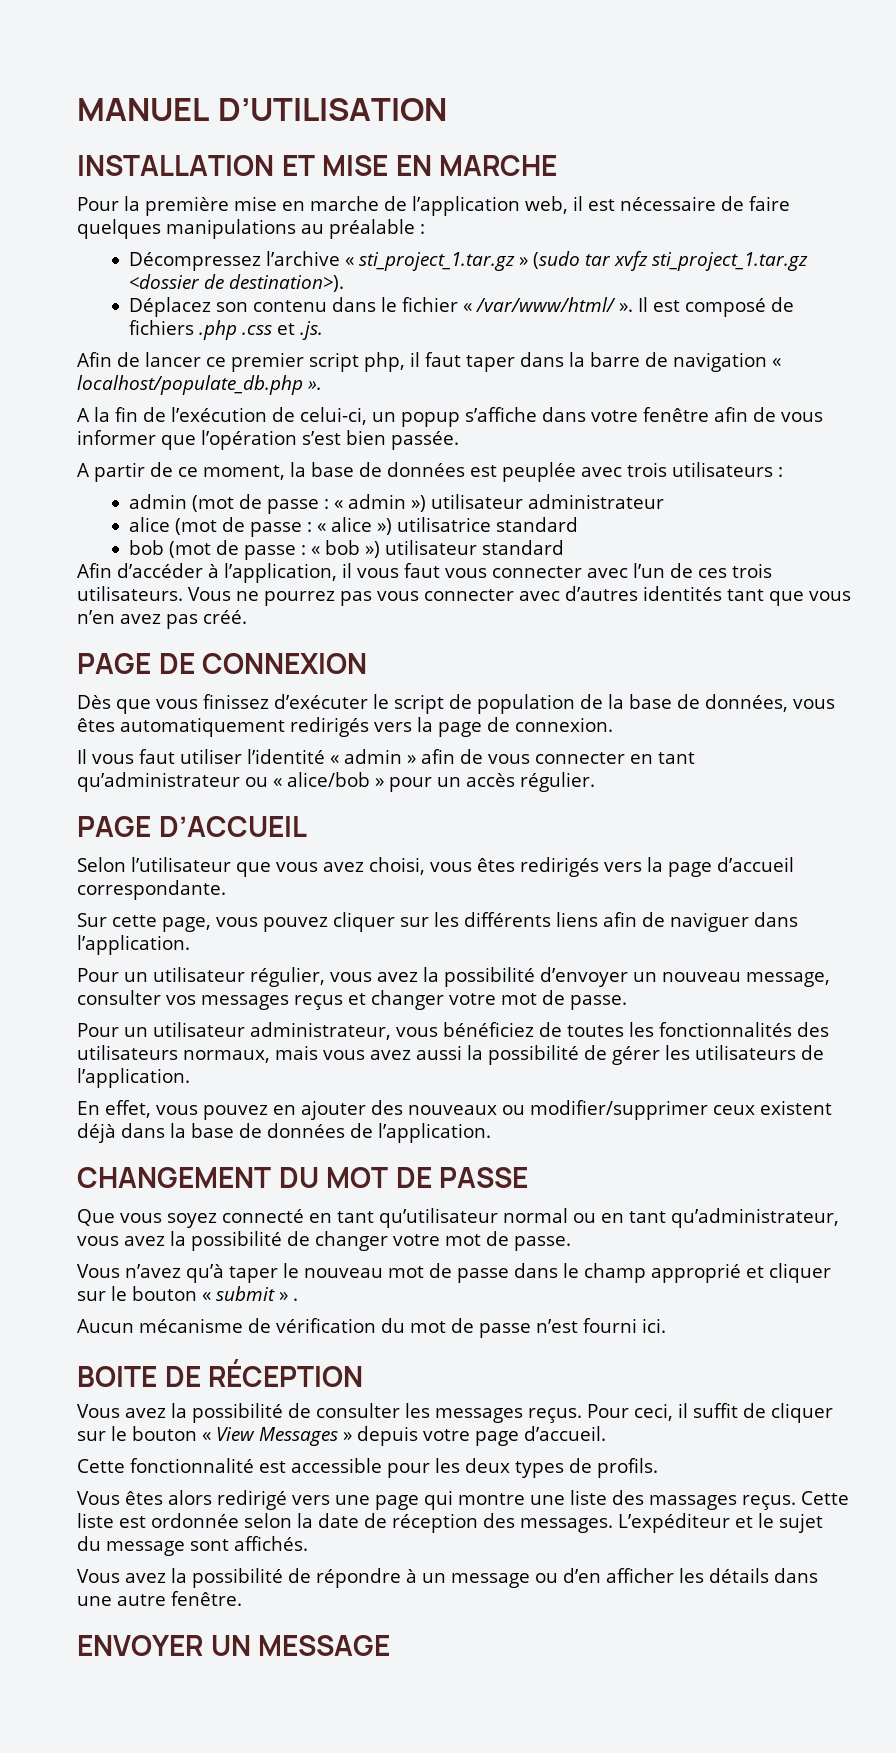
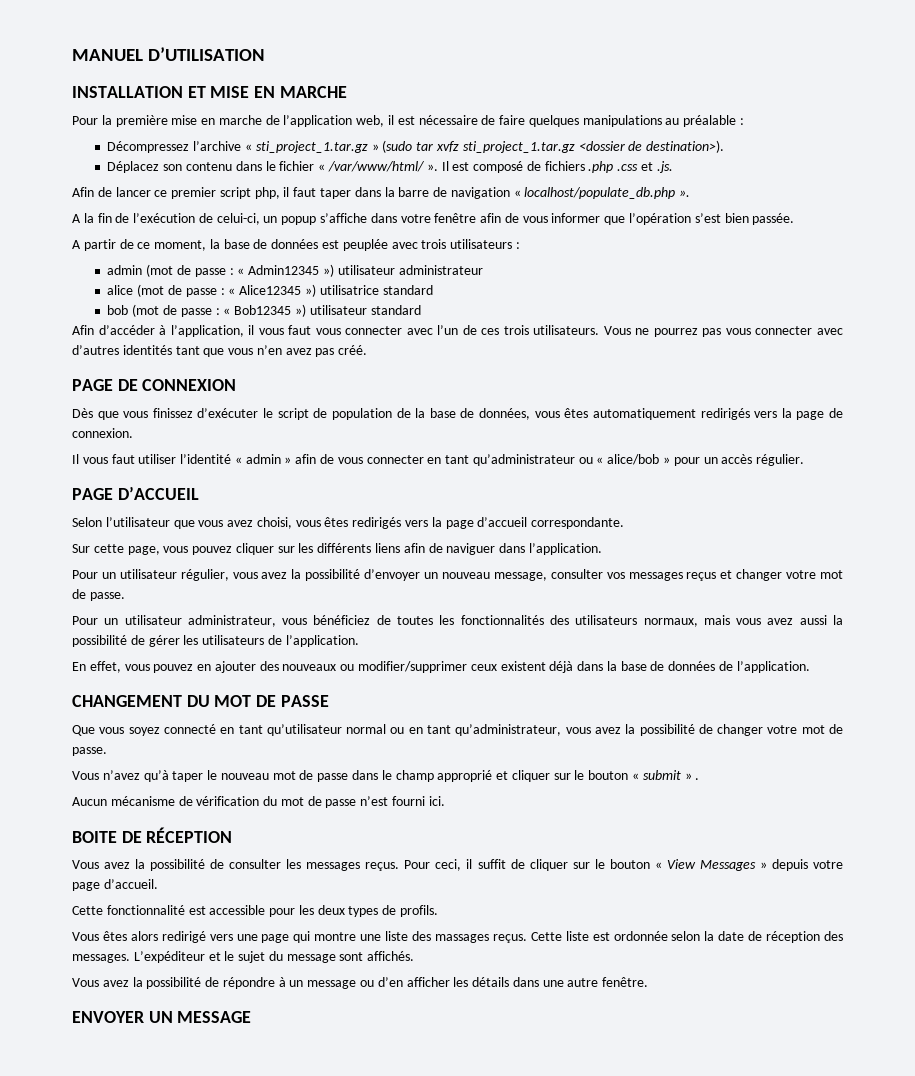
[347,494,406,509] admin -> [248,265,320,275] Admin12345
[330,517,372,532] alice -> [239,285,302,295] Alice12345
[324,540,360,555] bob -> [234,305,292,315] Bob12345

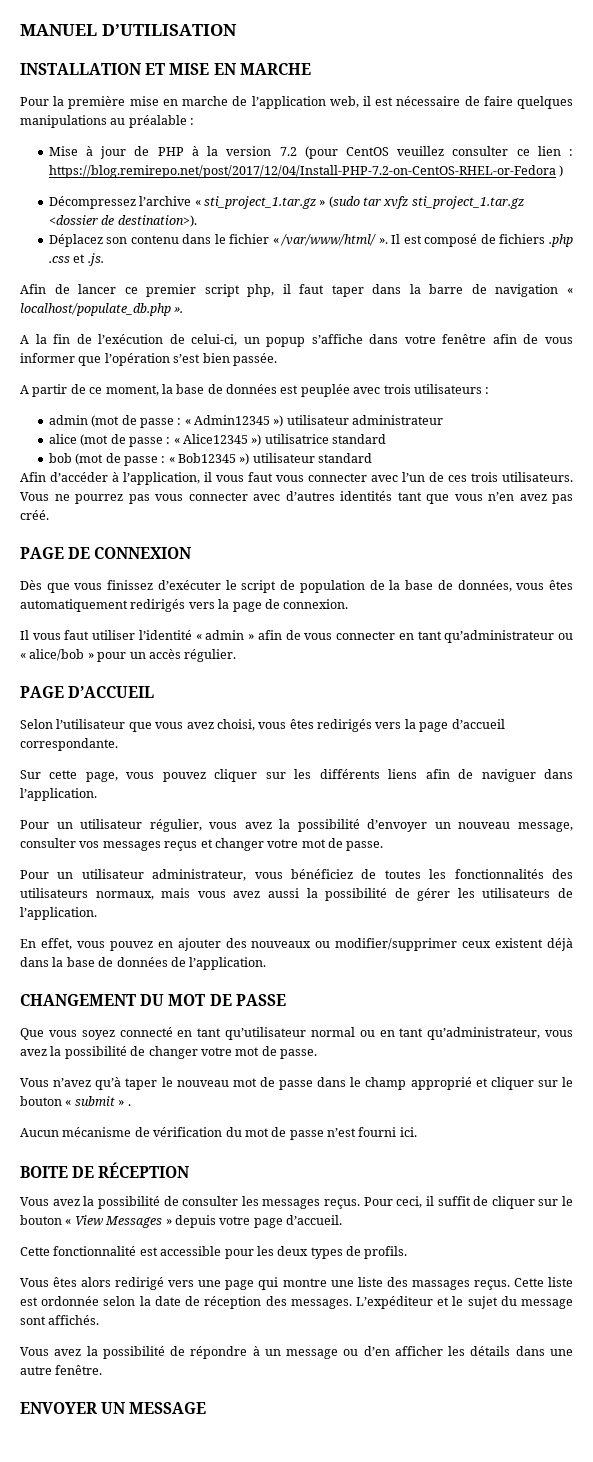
(745, 121) none -> [48,146,573,159] [48,165,564,178] // Mise à jour de PHP à la version 7.2 (pour CentOS veuillez consulter ce lien : https://blog.remirepo.net/post/2017/12/04/Install-PHP-7.2-on-CentOS-RHEL-or-Fedora )

